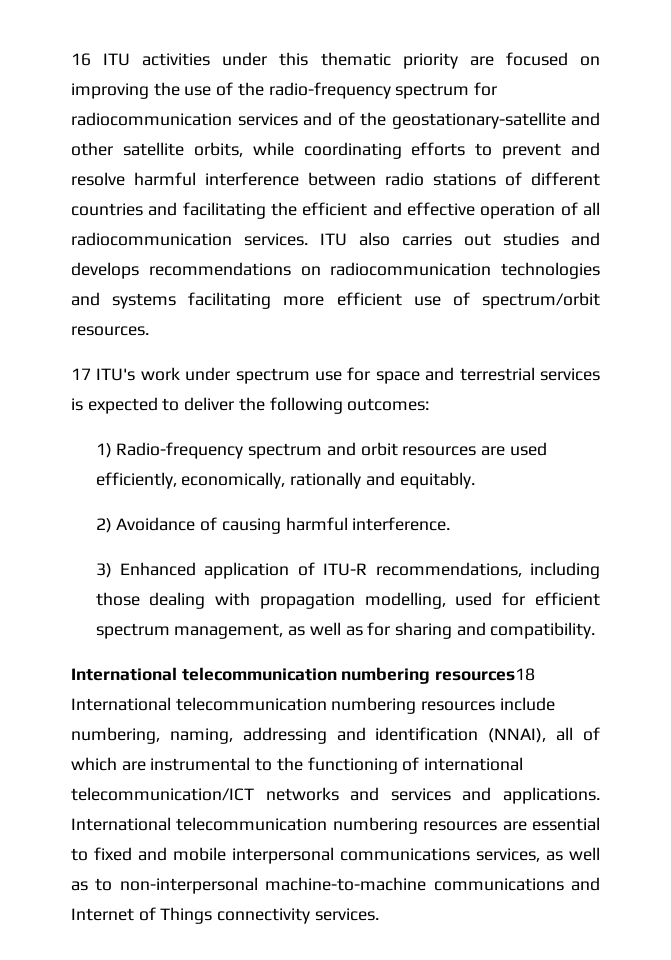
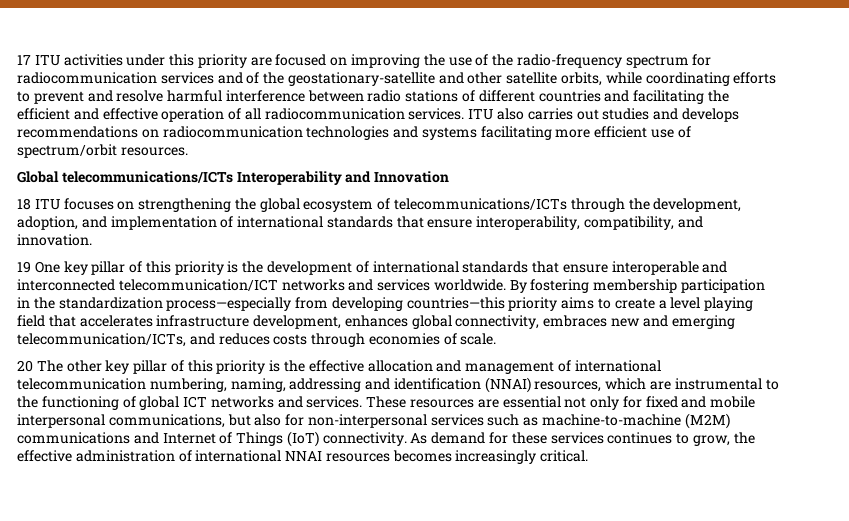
[71,53,91,66] 16 -> [17,55,31,65] 17
[320,52,391,66] thematic -> (195, 60) none
[71,367,600,384] [71,397,430,414] [95,442,547,459] [95,472,475,489] [95,517,451,534] [95,562,600,579] [95,592,600,609] [95,622,596,639] [71,667,536,684] [71,697,555,714] 17 ITU's work under spectrum use for space and terrestrial services is expected to deliver the following outcomes: // 1) Radio-frequency spectrum and orbit resources are used efficiently, economically, rationally and equitably. // 2) Avoidance of causing harmful interference. // 3) Enhanced application of ITU-R recommendations, including those dealing with propagation modelling, used for efficient spectrum management, as well as for sharing and compatibility. // International telecommunication numbering resources18 International telecommunication numbering resources include -> [17,171,450,185] [17,198,742,212] [17,216,703,230] [17,234,92,246] [17,261,728,275] [17,279,766,293] [17,297,754,311] [17,315,735,329] [17,333,497,347] [17,360,661,374] [17,378,146,390] Global telecommunications/ICTs Interoperability and Innovation // 18 ITU focuses on strengthening the global ecosystem of telecommunications/ICTs through the development, adoption, and implementation of international standards that ensure interoperability, compatibility, and innovation. // 19 One key pillar of this priority is the development of international standards that ensure interoperable and interconnected telecommunication/ICT networks and services worldwide. By fostering membership participation in the standardization process—especially from developing countries—this priority aims to create a level playing field that accelerates infrastructure development, enhances global connectivity, embraces new and emerging telecommunication/ICTs, and reduces costs through economies of scale. // 20 The other key pillar of this priority is the effective allocation and management of international telecommunication
[488,727,600,743] (NNAI), all of -> [484,377,602,393] (NNAI) resources,
[424,757,524,771] [71,787,601,804] [71,817,600,834] [71,847,600,864] [71,877,427,894] international telecommunication/ICT networks and services and applications. International telecommunication numbering resources are essential to fixed and mobile interpersonal communications services, as well as to non-interpersonal machine-to-machine -> [139,396,756,410] [17,413,730,429] global ICT networks and services. These resources are essential not only for fixed and mobile interpersonal communications, but also for non-interpersonal services such as machine-to-machine (M2M)
[217,908,379,924] connectivity services. -> [286,431,755,447] [17,450,589,464] (IoT) connectivity. As demand for these services continues to grow, the effective administration of international NNAI resources becomes increasingly critical.

